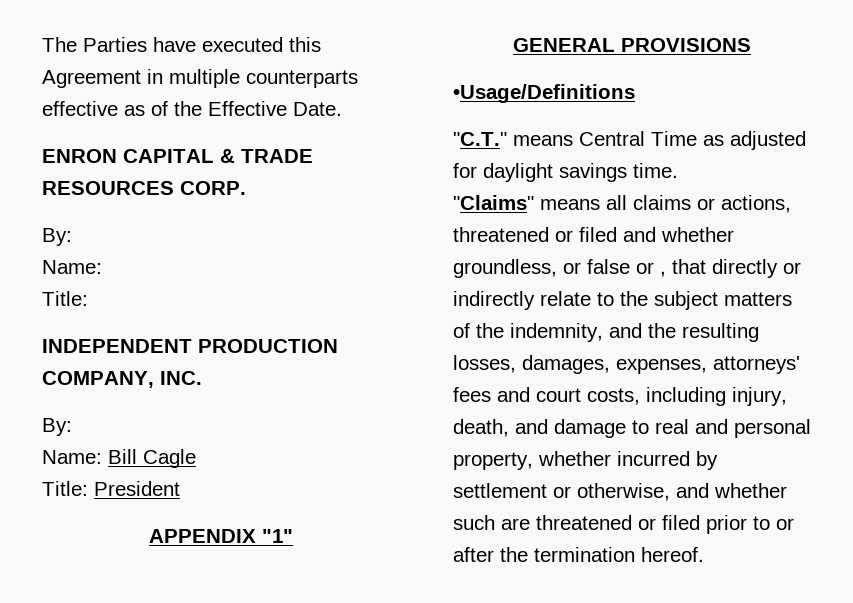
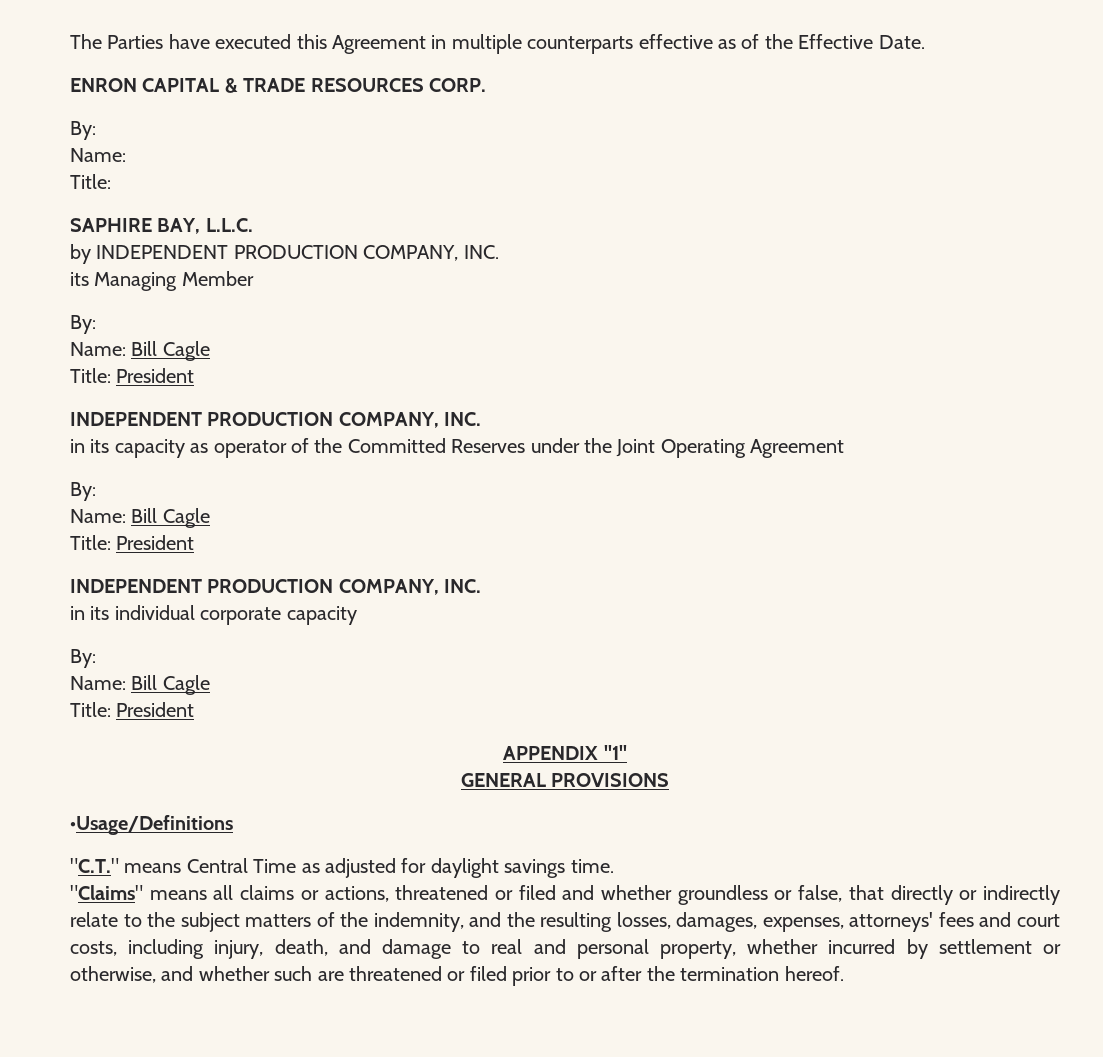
[42,339,338,353] [42,371,202,388] INDEPENDENT PRODUCTION COMPANY, INC. -> [70,218,253,234] [70,244,499,264] [70,271,254,291] [70,315,96,334] [70,341,210,361] [70,368,195,383] [70,412,482,428] [70,438,845,458] [70,482,96,501] [70,508,210,528] [70,535,195,550] [70,579,482,595] [70,605,357,625] SAPHIRE BAY, L.L.C. // by INDEPENDENT PRODUCTION COMPANY, INC. // its Managing Member // By: // Name: Bill Cagle // Title: President // INDEPENDENT PRODUCTION COMPANY, INC. // in its capacity as operator of the Committed Reserves under the Joint Operating Agreement // By: // Name: Bill Cagle // Title: President // INDEPENDENT PRODUCTION COMPANY, INC. // in its individual corporate capacity
[453,259,666,278] groundless, or false or , -> [677,885,843,905] groundless or false,

